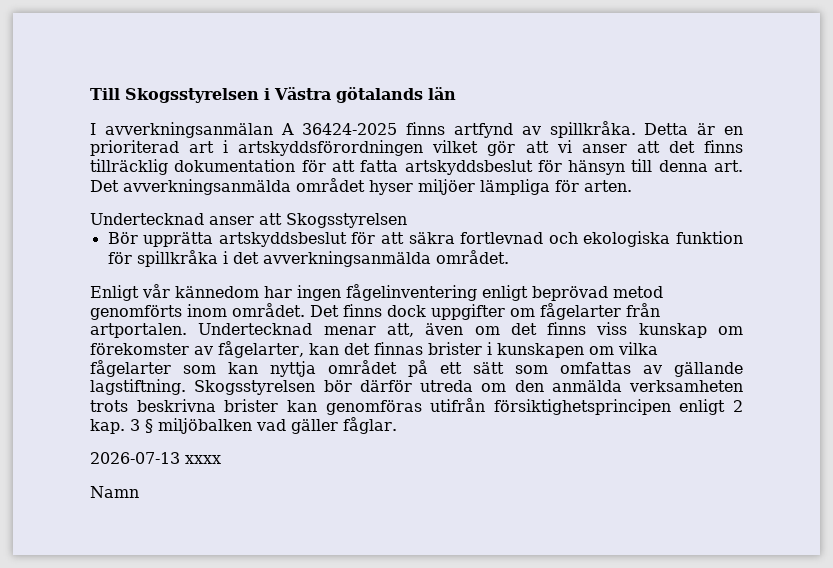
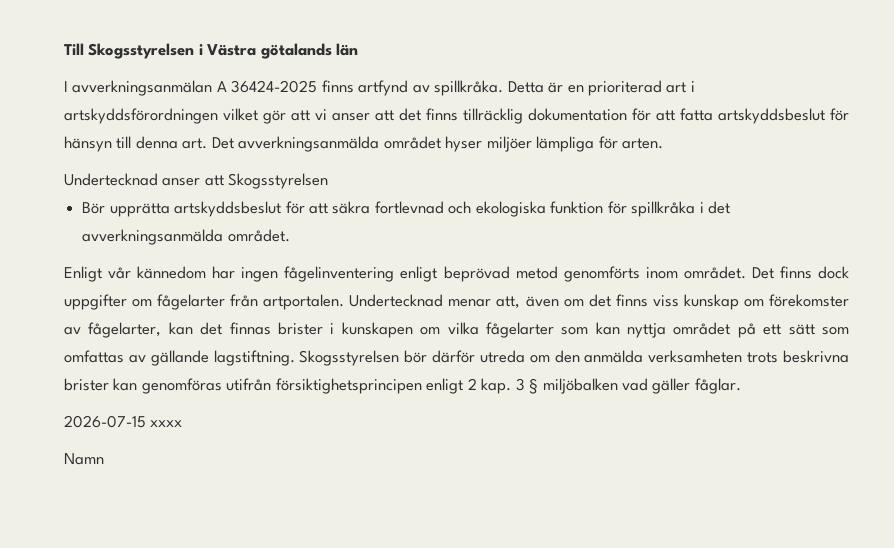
[90,452,180,464] 2026-07-13 -> [64,415,146,428] 2026-07-15

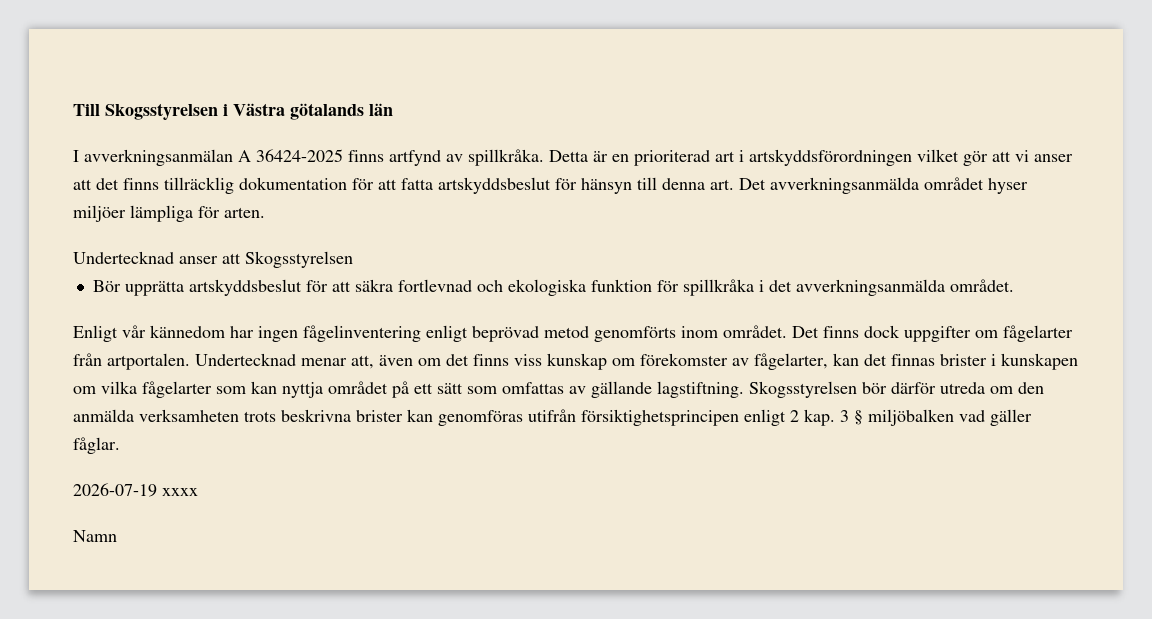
[64,415,146,428] 2026-07-15 -> [73,483,157,497] 2026-07-19

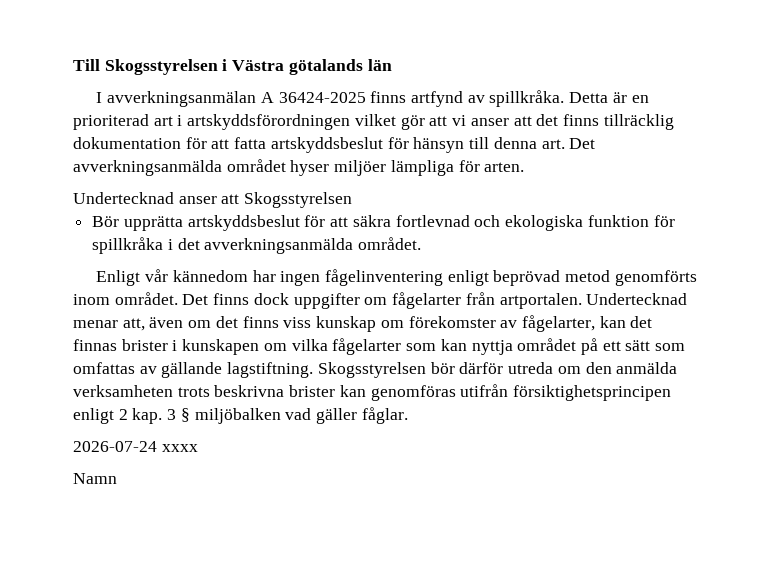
[73,483,157,497] 2026-07-19 -> [73,441,157,452] 2026-07-24

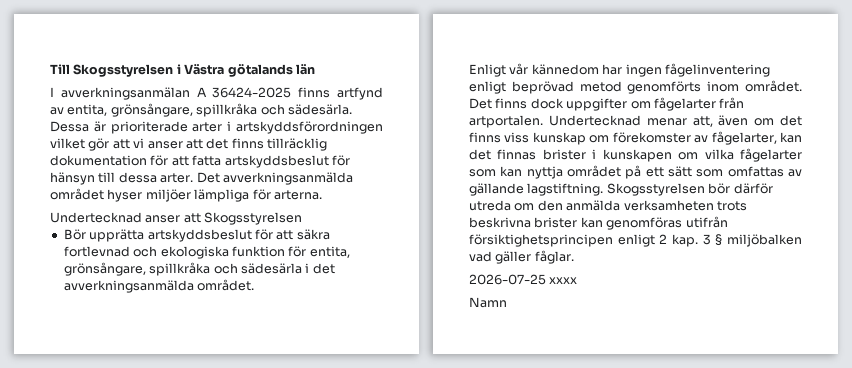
[489,90,649,107] [73,114,173,130] spillkråka. Detta är en prioriterad art -> [67,103,352,117] [50,121,223,134] entita, grönsångare, spillkråka och sädesärla. Dessa är prioriterade arter
[493,137,565,149] denna art. -> [118,172,194,183] dessa arter.
[484,162,525,172] arten. -> [273,190,322,200] arterna.
[92,237,164,254] spillkråka -> [309,246,350,258] [63,262,302,276] entita, grönsångare, spillkråka och sädesärla
[73,441,157,452] 2026-07-24 -> [469,274,546,285] 2026-07-25

